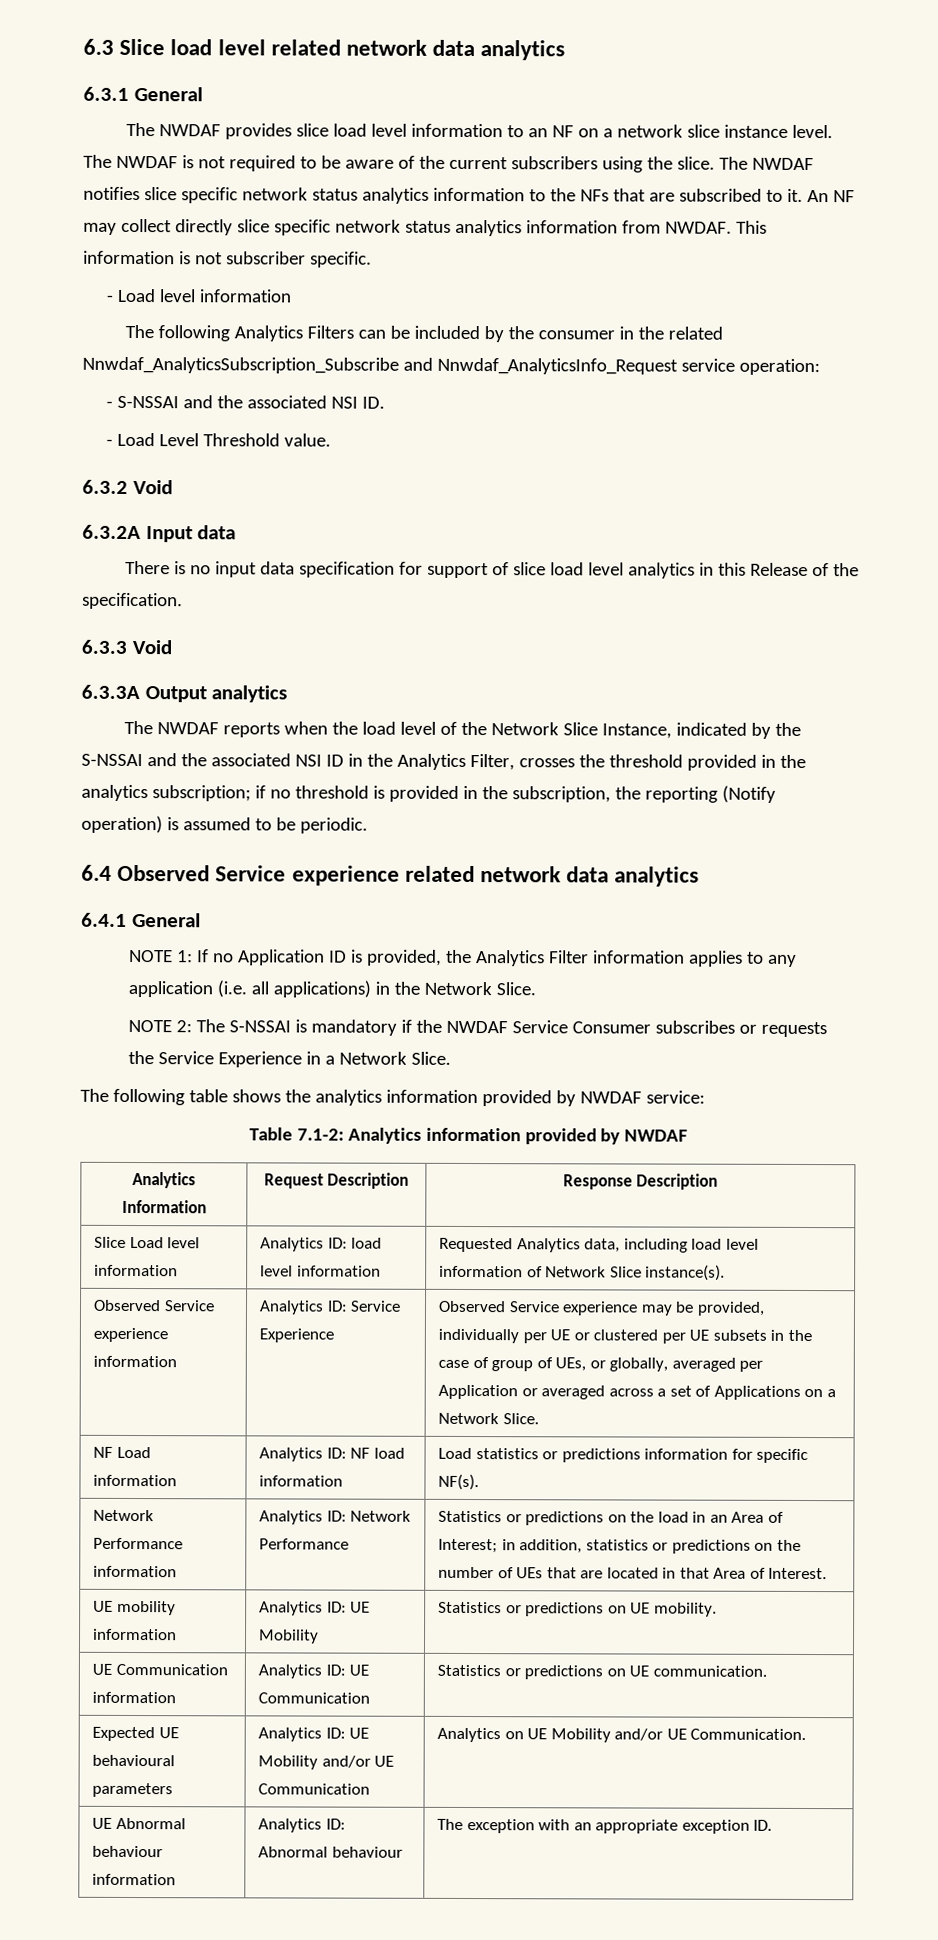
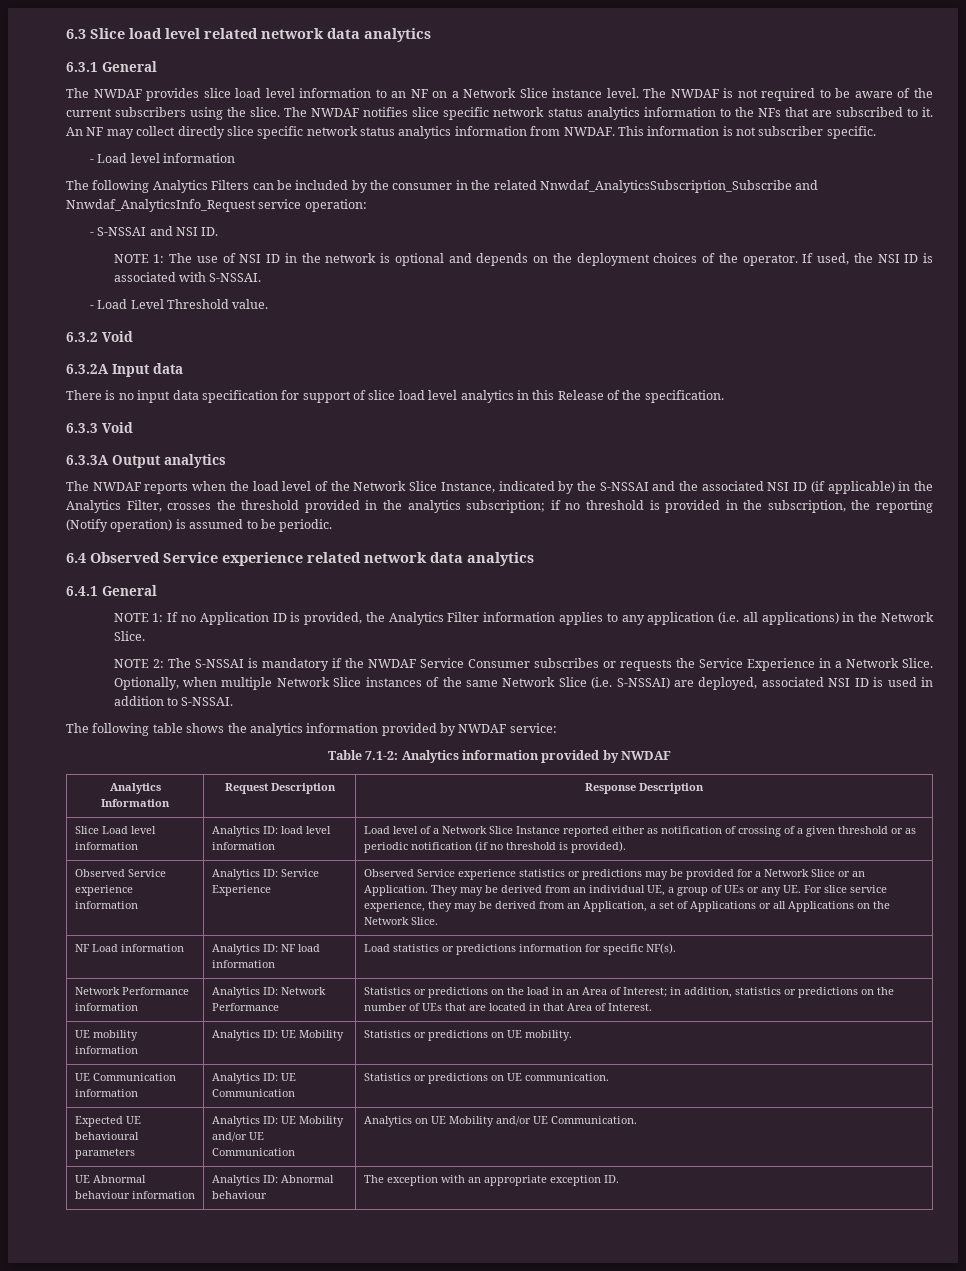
[616,124,720,138] network slice -> [463,88,548,98] Network Slice
[217,395,328,409] the associated -> (173, 231) none
(386, 402) none -> [113,253,934,266] [113,272,262,282] // NOTE 1: The use of NSI ID in the network is optional and depends on the deployment choices of the operator. If used, the NSI ID is associated with S-NSSAI.
(344, 760) none -> [810,481,895,494] (if applicable)
(452, 1058) none -> [113,677,933,690] [113,696,234,706] Optionally, when multiple Network Slice instances of the same Network Slice (i.e. S-NSSAI) are deployed, associated NSI ID is used in addition to S-NSSAI.
[439,1237,759,1253] [439,1264,726,1281] Requested Analytics data, including load level information of Network Slice instance(s). -> [363,826,916,837] [363,841,626,853] Load level of a Network Slice Instance reported either as notification of crossing of a given threshold or as periodic notification (if no threshold is provided).
[640,1301,765,1316] [438,1328,812,1344] [438,1357,764,1372] [438,1384,836,1400] may be provided, individually per UE or clustered per UE subsets in the case of group of UEs, or globally, averaged per Application or averaged across a set of Applications on a -> [518,869,865,880] [363,885,887,896] [363,901,890,912] statistics or predictions may be provided for a Network Slice or an Application. They may be derived from an individual UE, a group of UEs or any UE. For slice service experience, they may be derived from an Application, a set of Applications or all Applications on the

